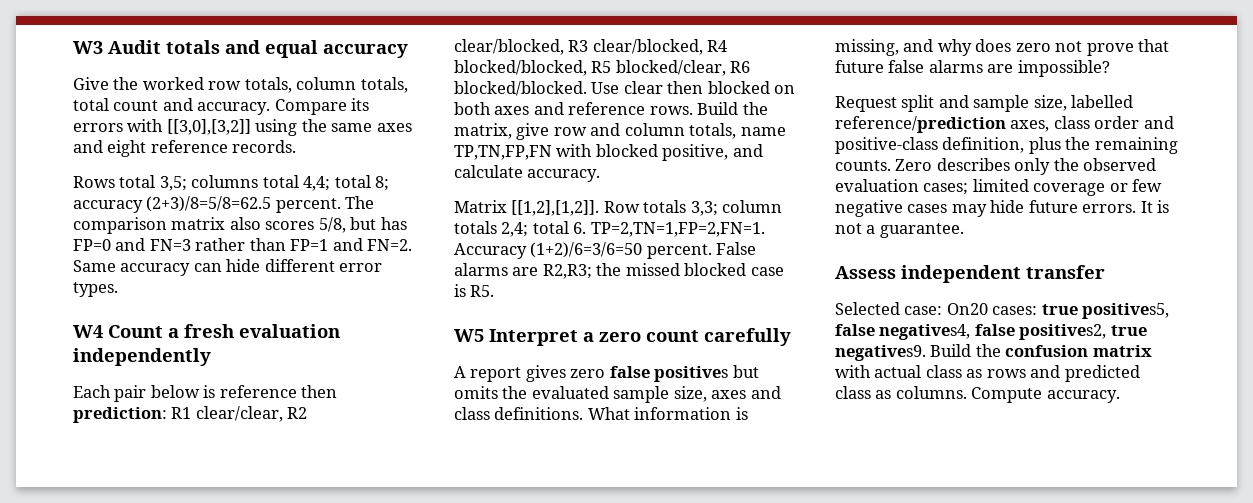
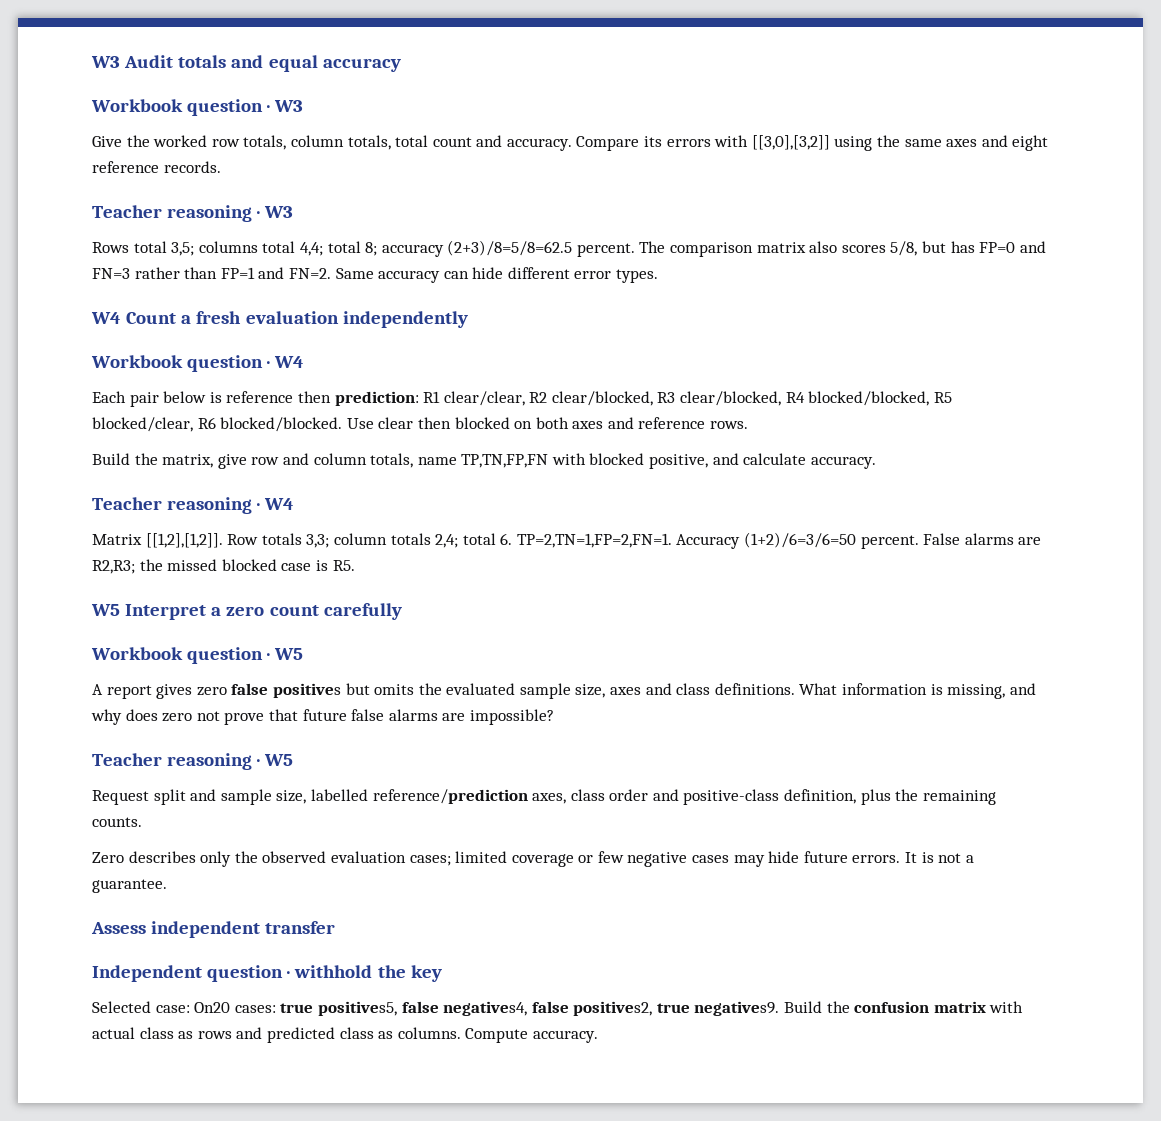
(408, 51) none -> [91,99,304,116] // Workbook question · W3
(297, 146) none -> [92,205,294,222] // Teacher reasoning · W3
(211, 357) none -> [91,355,305,372] // Workbook question · W4
(693, 110) none -> (749, 425) //
(601, 175) none -> [92,497,295,514] // Teacher reasoning · W4
(791, 337) none -> [91,647,304,664] // Workbook question · W5
(1110, 68) none -> [92,753,294,770] // Teacher reasoning · W5
(891, 165) none -> (142, 822) //
(1105, 272) none -> [92,965,442,982] // Independent question · withhold the key

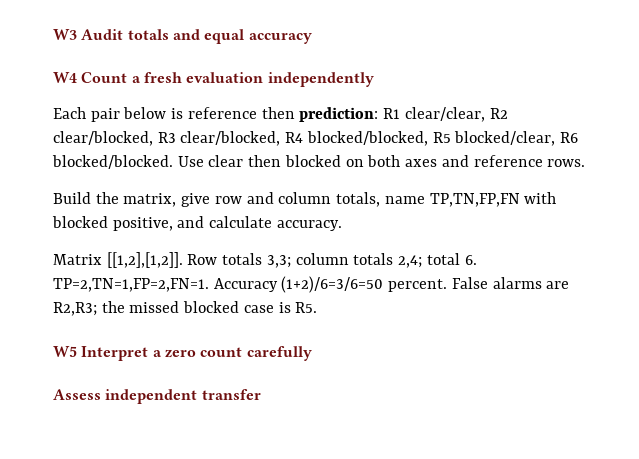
[91,99,304,116] [92,135,1049,151] [92,161,221,173] [92,205,294,222] [92,240,1046,257] [92,267,659,283] // Workbook question · W3 // Give the worked row totals, column totals, total count and accuracy. Compare its errors with [[3,0],[3,2]] using the same axes and eight reference records. // Teacher reasoning · W3 // Rows total 3,5; columns total 4,4; total 8; accuracy (2+3)/8=5/8=62.5 percent. The comparison matrix also scores 5/8, but has FP=0 and FN=3 rather than FP=1 and FN=2. Same accuracy can hide different error types. -> (312, 38) none
[91,355,305,372] // Workbook question · W4 -> (374, 79) none
[92,497,295,514] // Teacher reasoning · W4 -> (342, 225) none
[91,647,304,664] [92,683,1036,699] [91,709,554,725] [92,753,294,770] [92,789,996,805] [92,817,142,827] [92,851,974,867] [92,879,167,893] [91,921,336,938] [92,965,442,982] [92,1001,1024,1016] [92,1027,598,1043] Workbook question · W5 // A report gives zero false positives but omits the evaluated sample size, axes and class definitions. What information is missing, and why does zero not prove that future false alarms are impossible? // Teacher reasoning · W5 // Request split and sample size, labelled reference/prediction axes, class order and positive-class definition, plus the remaining counts. // Zero describes only the observed evaluation cases; limited coverage or few negative cases may hide future errors. It is not a guarantee. // Assess independent transfer // Independent question · withhold the key // Selected case: On20 cases: true positives5, false negatives4, false positives2, true negatives9. Build the confusion matrix with actual class as rows and predicted class as columns. Compute accuracy. -> [53,389,261,404] Assess independent transfer

